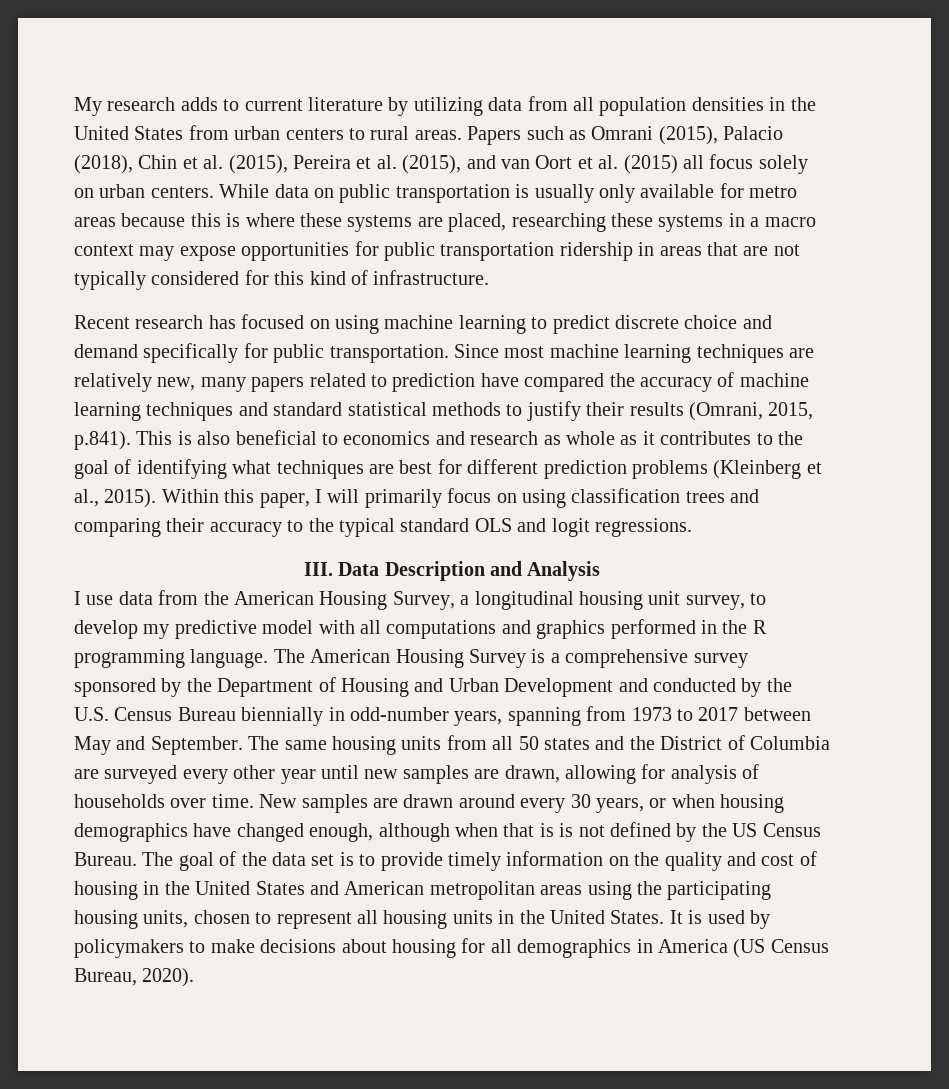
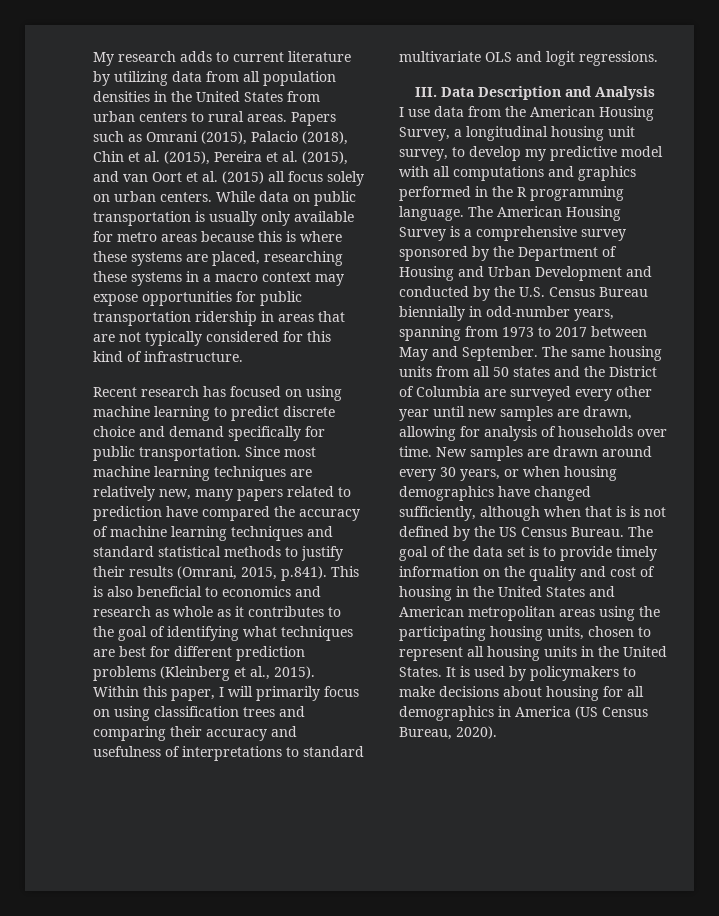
[287,518,470,537] to the typical standard -> [271,726,297,737] [93,746,364,761] [399,51,481,62] and usefulness of interpretations to standard multivariate
[309,823,374,842] enough, -> [399,506,476,521] sufficiently,

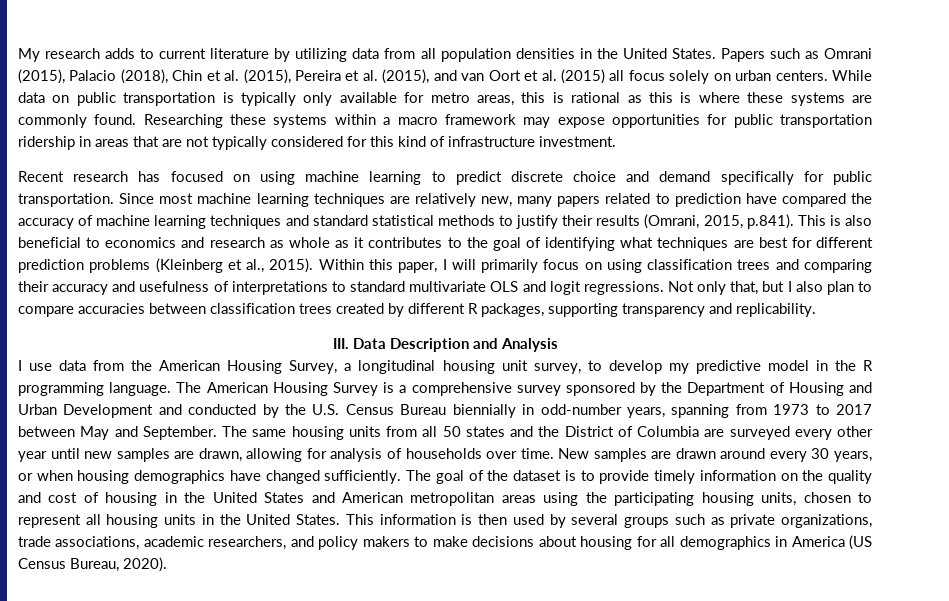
[244,91,320,102] [93,111,287,122] States from urban centers to rural areas. -> [671,48,716,59] States.
[209,211,257,226] usually -> [241,92,296,106] typically
[161,231,254,242] areas because -> [476,92,642,106] areas, this is rational as
[212,251,343,266] [93,271,199,286] placed, researching these systems in -> [18,114,376,128] commonly found. Researching these systems within
[262,272,311,282] context -> [444,114,516,125] framework
[144,351,243,362] infrastructure. -> [448,136,616,147] infrastructure investment.
(658, 58) none -> [667,281,872,295] [18,303,816,317] Not only that, but I also plan to compare accuracies between classification trees created by different R packages, supporting transparency and replicability.
[399,166,636,181] [399,186,471,201] with all computations and graphics performed -> (809, 365) none
[399,506,666,521] [399,526,624,541] sufficiently, although when that is is not defined by the US Census Bureau. -> [324,470,402,484] sufficiently.
[473,546,525,557] data set -> [513,470,562,481] dataset
[446,666,619,681] It is used by policymakers -> [345,514,872,528] [18,536,410,550] This information is then used by several groups such as private organizations, trade associations, academic researchers, and policy makers

